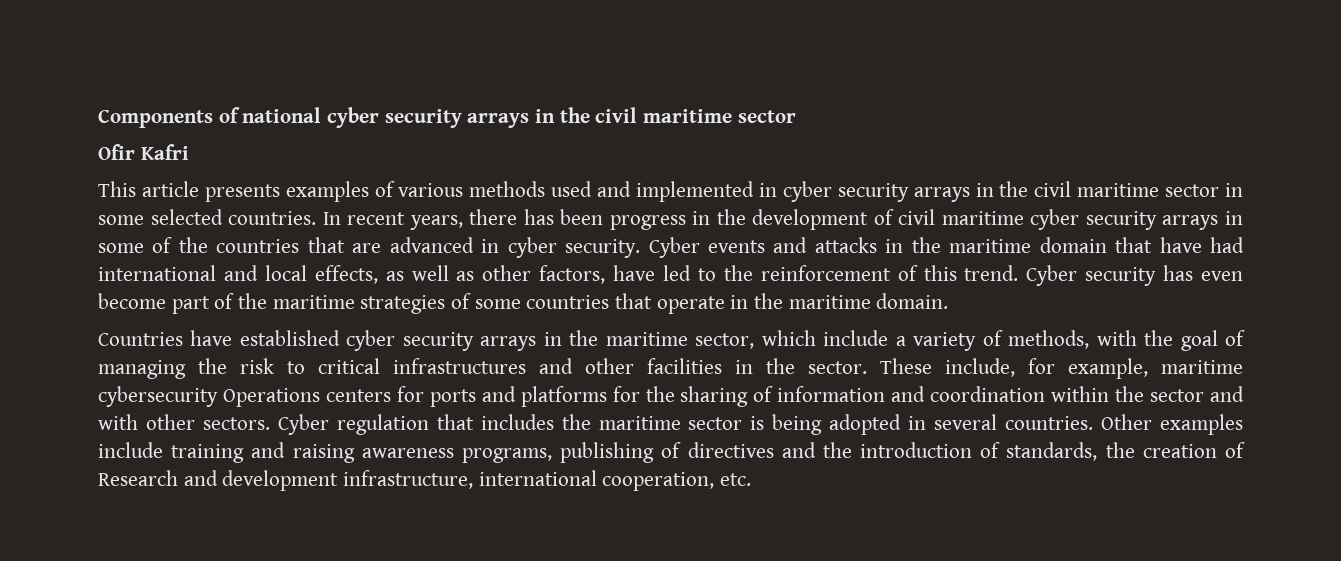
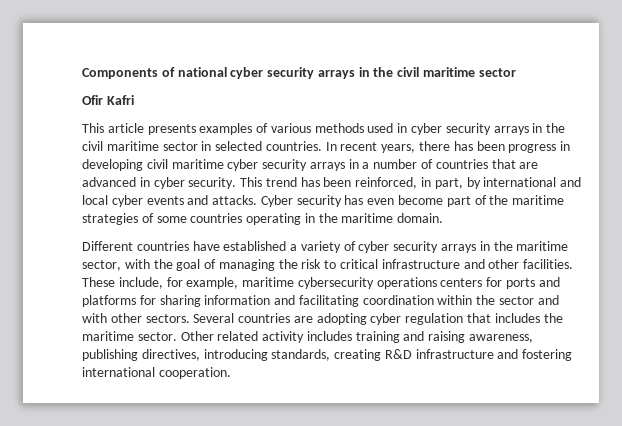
[597,181,755,202] and implemented -> (394, 128) none
[98,215,144,225] some -> (212, 146) none
[716,209,894,230] the development of -> [82,159,143,171] developing
[98,237,208,253] some of the -> [362,159,434,169] a number of
[648,237,1245,258] [98,265,1019,284] Cyber events and attacks in the maritime domain that have had international and local effects, as well as other factors, have led to the reinforcement of this trend. -> [240,177,582,189] [82,195,258,207] This trend has been reinforced, in part, by international and local cyber events and attacks.
[615,293,725,314] that operate -> [246,213,302,225] operating
[98,330,340,346] Countries have established -> [82,241,356,253] Different countries have established a variety of
[761,330,1090,351] which include a variety of methods, -> (121, 265) none
[393,358,526,374] infrastructures -> [381,259,460,269] infrastructure
[647,358,867,374] facilities in the sector. -> [523,259,574,269] facilities.
[222,388,320,407] Operations -> [376,277,437,289] operations
[645,386,774,407] the sharing of -> [159,295,201,307] sharing
(926, 394) none -> [298,295,359,307] facilitating
[277,414,329,435] Cyber -> [193,313,402,325] Several countries are adopting cyber
[688,414,1243,435] [98,442,1245,463] [98,470,752,491] sector is being adopted in several countries. Other examples include training and raising awareness programs, publishing of directives and the introduction of standards, the creation of Research and development infrastructure, international cooperation, etc. -> [137,331,534,343] [82,349,573,361] [82,367,231,379] sector. Other related activity includes training and raising awareness, publishing directives, introducing standards, creating R&D infrastructure and fostering international cooperation.

